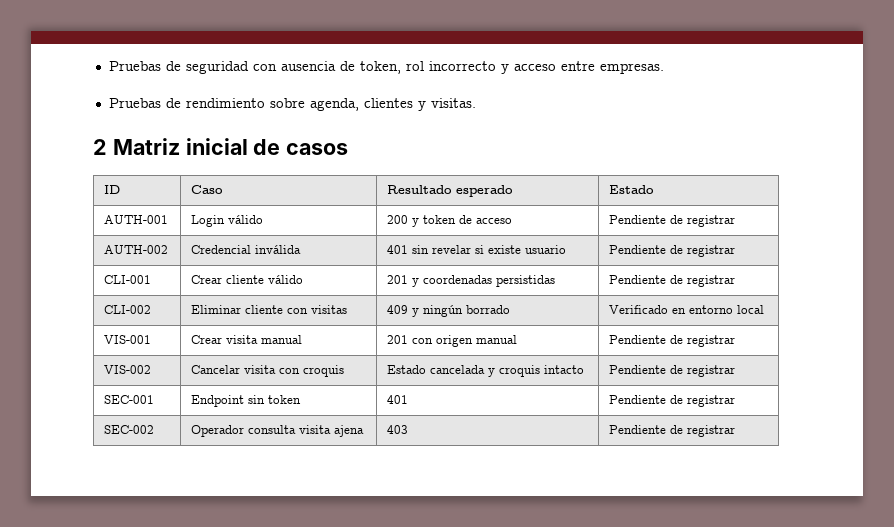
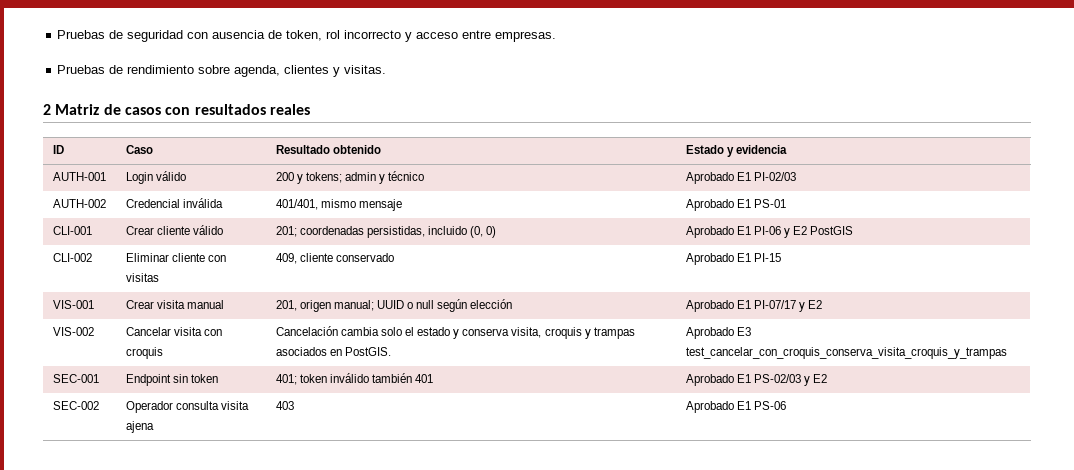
[185,138,248,155] inicial -> (100, 109) none
(349, 149) none -> [165,104,310,115] con resultados reales
[456,185,514,197] [609,185,655,194] esperado | Estado -> [332,145,381,154] [685,145,787,157] obtenido | Estado y evidencia
[423,215,513,224] [609,215,736,227] [104,245,169,254] [191,245,302,254] [387,245,567,254] [609,245,736,257] [104,275,152,284] [191,275,304,284] [387,275,556,287] [609,275,736,287] token de acceso | Pendiente de registrar // AUTH-002 | Credencial inválida | 401 sin revelar si existe usuario | Pendiente de registrar // CLI-001 | Crear cliente válido | 201 y coordenadas persistidas | Pendiente de registrar -> [305,171,425,184] [685,172,796,184] [52,199,106,208] [125,198,223,208] [275,199,402,211] [685,199,786,211] [52,226,92,235] [125,225,223,235] [275,226,497,238] [685,226,854,238] tokens; admin y técnico | Aprobado E1 PI-02/03 // AUTH-002 | Credencial inválida | 401/401, mismo mensaje | Aprobado E1 PS-01 // CLI-001 | Crear cliente válido | 201; coordenadas persistidas, incluido (0, 0) | Aprobado E1 PI-06 y E2 PostGIS
[387,305,511,317] [609,305,765,314] [104,335,152,344] [191,335,303,344] [387,335,518,347] [609,335,736,347] 409 y ningún borrado | Verificado en entorno local // VIS-001 | Crear visita manual | 201 con origen manual | Pendiente de registrar -> [275,253,394,264] [685,253,781,265] [52,300,94,309] [125,300,224,309] [275,299,513,312] [685,300,823,312] 409, cliente conservado | Aprobado E1 PI-15 // VIS-001 | Crear visita manual | 201, origen manual; UUID o null según elección | Aprobado E1 PI-07/17 y E2
[387,365,585,377] [609,365,736,377] [104,395,155,404] [191,395,302,407] [387,395,409,404] [609,395,736,407] Estado cancelada y croquis intacto | Pendiente de registrar // SEC-001 | Endpoint sin token | 401 | Pendiente de registrar -> [275,326,635,339] [275,347,391,356] [685,327,751,339] [685,347,1007,359] [52,374,99,383] [125,374,218,386] [275,373,434,385] [685,374,828,386] Cancelación cambia solo el estado y conserva visita, croquis y trampas asociados en PostGIS. | Aprobado E3 test_cancelar_con_croquis_conserva_visita_croquis_y_trampas // SEC-001 | Endpoint sin token | 401; token inválido también 401 | Aprobado E1 PS-02/03 y E2
[609,425,736,437] Pendiente de registrar -> [685,401,786,413] Aprobado E1 PS-06

